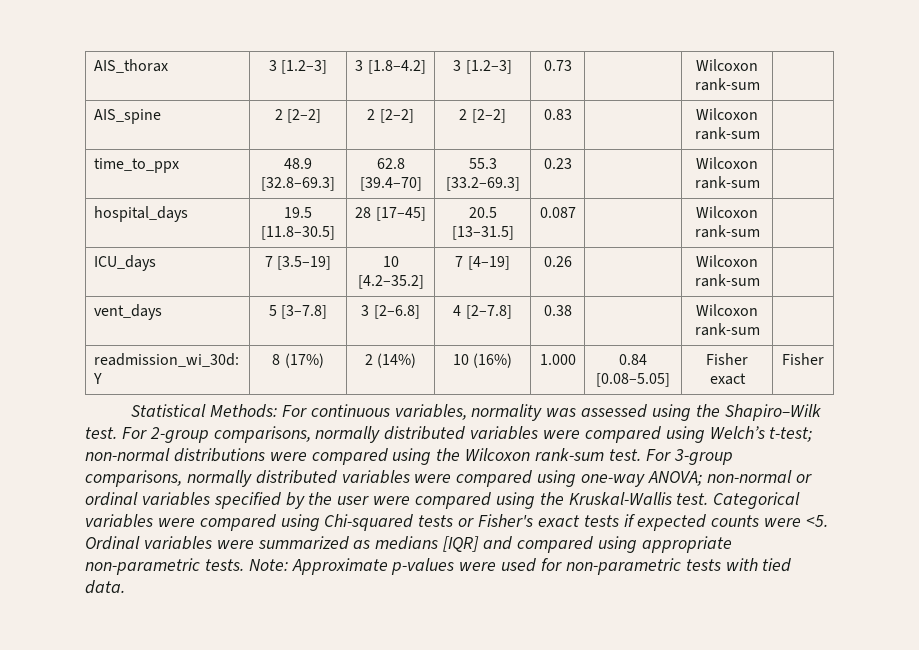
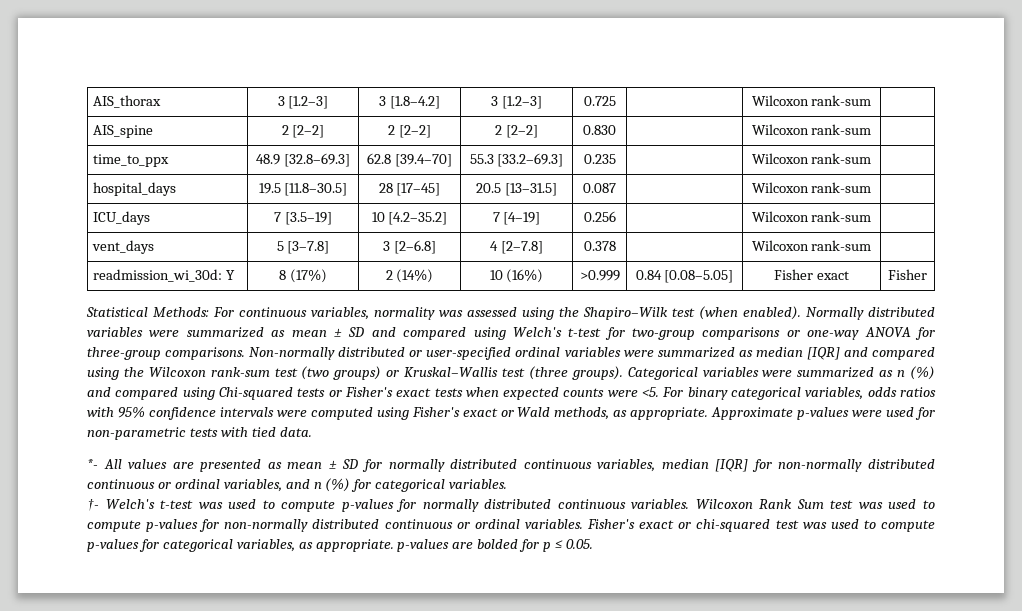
[543,60,572,71] 0.73 -> [583,96,616,106] 0.725
[543,109,572,120] 0.83 -> [583,125,616,135] 0.830
[543,158,572,169] 0.23 -> [583,154,616,164] 0.235
[543,256,572,267] 0.26 -> [583,211,616,222] 0.256
[543,305,572,316] 0.38 -> [583,241,616,251] 0.378
[539,354,576,365] 1.000 -> [579,270,620,281] >0.999
[85,426,813,443] [85,448,307,462] test. For 2-group comparisons, normally distributed variables were compared using Welch’s t-test; non-normal distributions were -> [672,306,935,320] [87,327,936,340] [87,347,868,360] test (when enabled). Normally distributed variables were summarized as mean ± SD and compared using Welch's t-test for two-group comparisons or one-way ANOVA for three-group comparisons. Non-normally distributed or user-specified ordinal variables were summarized as median [IQR] and
[608,449,733,465] [85,470,812,487] [85,492,801,509] [85,514,195,528] test. For 3-group comparisons, normally distributed variables were compared using one-way ANOVA; non-normal or ordinal variables specified by the user were compared using the Kruskal-Wallis test. Categorical variables were -> [274,366,936,380] [87,387,111,397] test (two groups) or Kruskal–Wallis test (three groups). Categorical variables were summarized as n (%) and
[623,514,636,527] if -> [465,387,499,397] when
[85,536,732,553] [85,558,288,575] Ordinal variables were summarized as medians [IQR] and compared using appropriate non-parametric tests. Note: -> [662,387,936,400] [87,406,709,420] For binary categorical variables, odds ratios with 95% confidence intervals were computed using Fisher's exact or Wald methods, as appropriate.
(125, 587) none -> [87,459,935,472] [87,478,508,492] [87,499,935,512] [87,519,936,532] [87,539,593,552] // *- All values are presented as mean ± SD for normally distributed continuous variables, median [IQR] for non-normally distributed continuous or ordinal variables, and n (%) for categorical variables. // †- Welch's t-test was used to compute p-values for normally distributed continuous variables. Wilcoxon Rank Sum test was used to compute p-values for non-normally distributed continuous or ordinal variables. Fisher's exact or chi-squared test was used to compute p-values for categorical variables, as appropriate. p-values are bolded for p ≤ 0.05.

